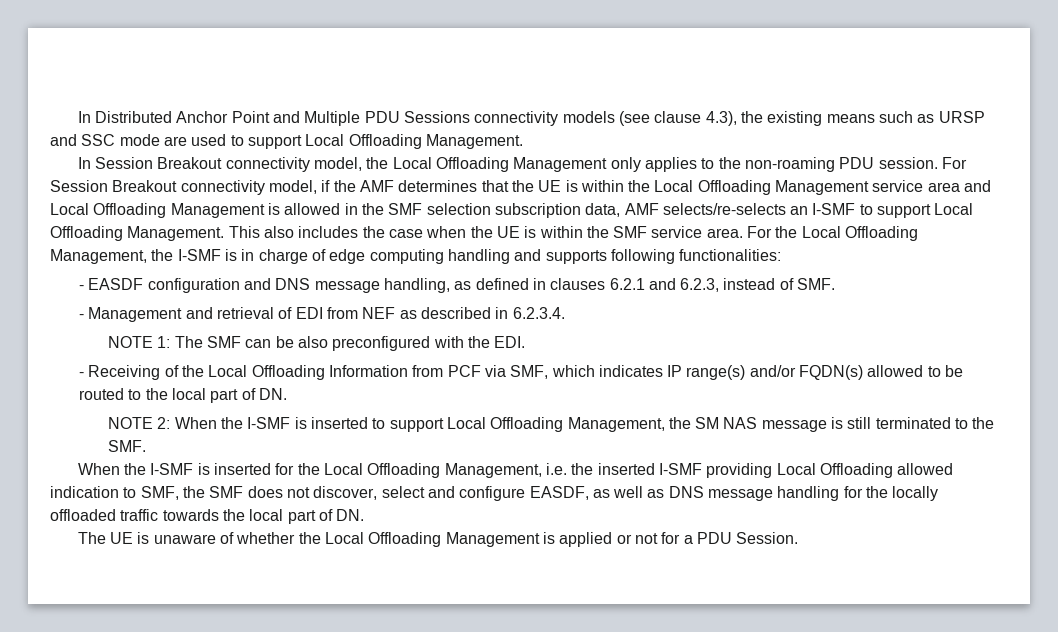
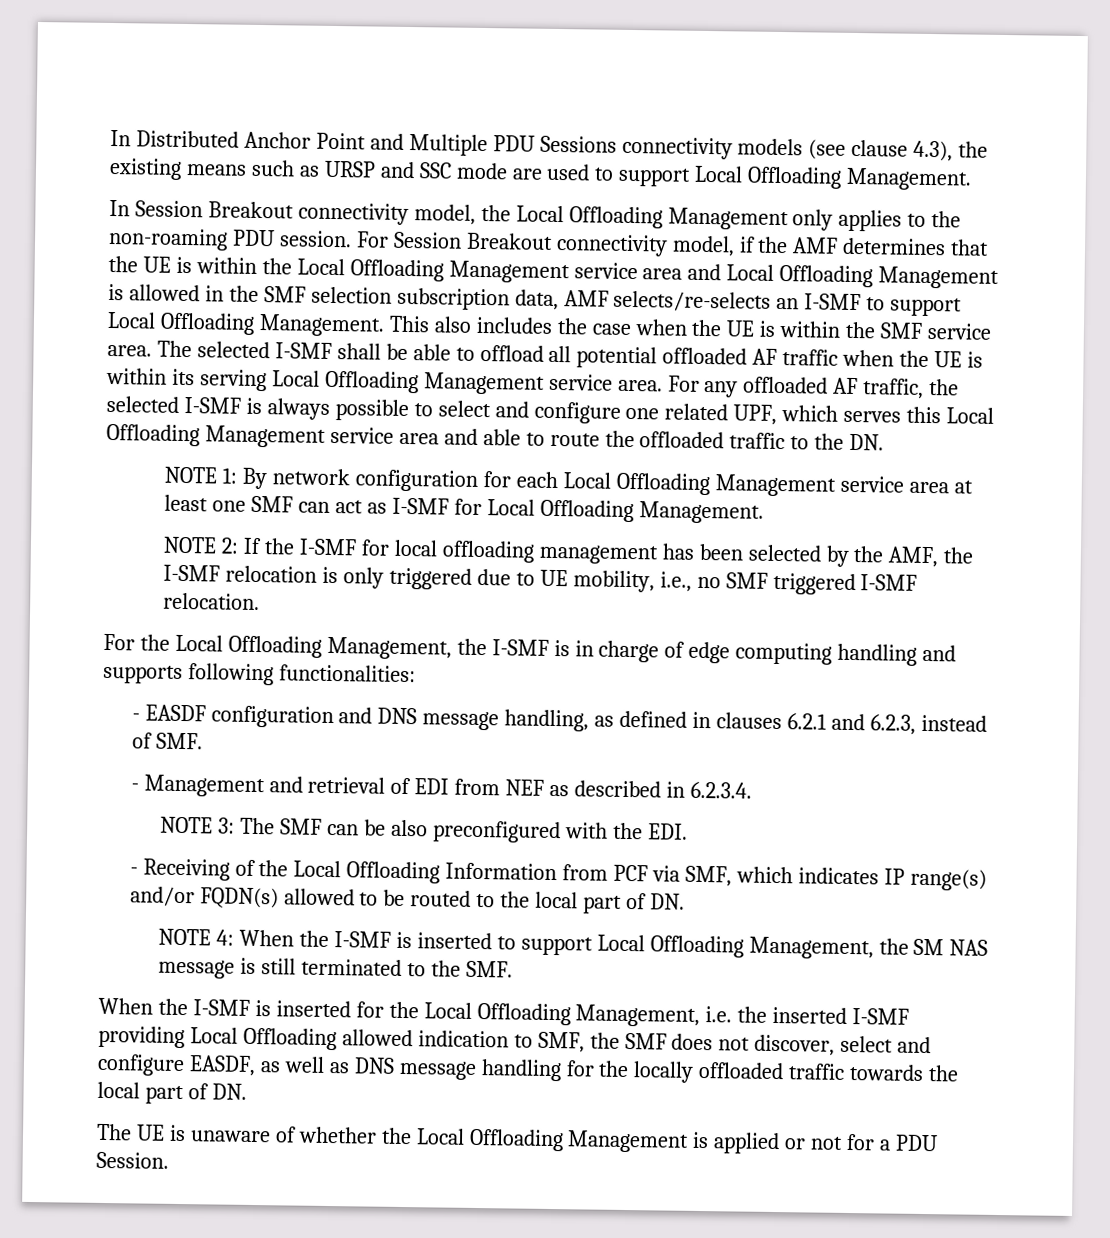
(743, 233) none -> [156,340,983,369] [106,367,960,399] [106,395,995,425] [106,423,885,451] [164,466,973,497] [164,494,764,524] [163,536,974,568] [163,564,918,596] [163,592,261,611] The selected I-SMF shall be able to offload all potential offloaded AF traffic when the UE is within its serving Local Offloading Management service area. For any offloaded AF traffic, the selected I-SMF is always possible to select and configure one related UPF, which serves this Local Offloading Management service area and able to route the offloaded traffic to the DN. // NOTE 1: By network configuration for each Local Offloading Management service area at least one SMF can act as I-SMF for Local Offloading Management. // NOTE 2: If the I-SMF for local offloading management has been selected by the AMF, the I-SMF relocation is only triggered due to UE mobility, i.e., no SMF triggered I-SMF relocation. //
[157,336,171,348] 1: -> [218,817,236,834] 3:
[157,417,171,429] 2: -> [216,929,235,946] 4:

